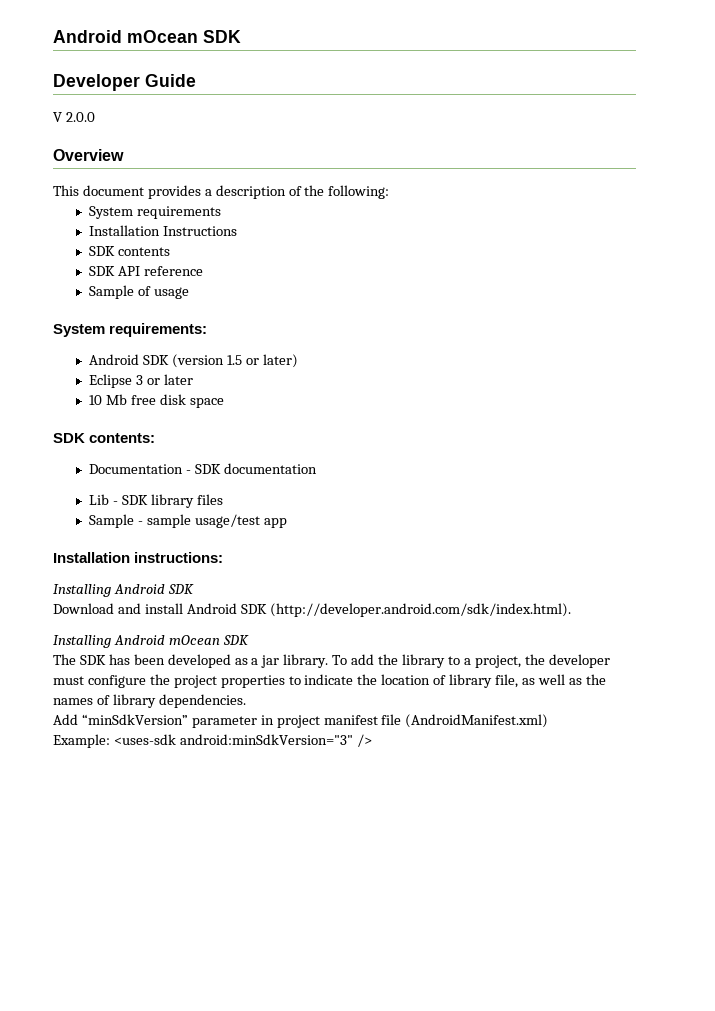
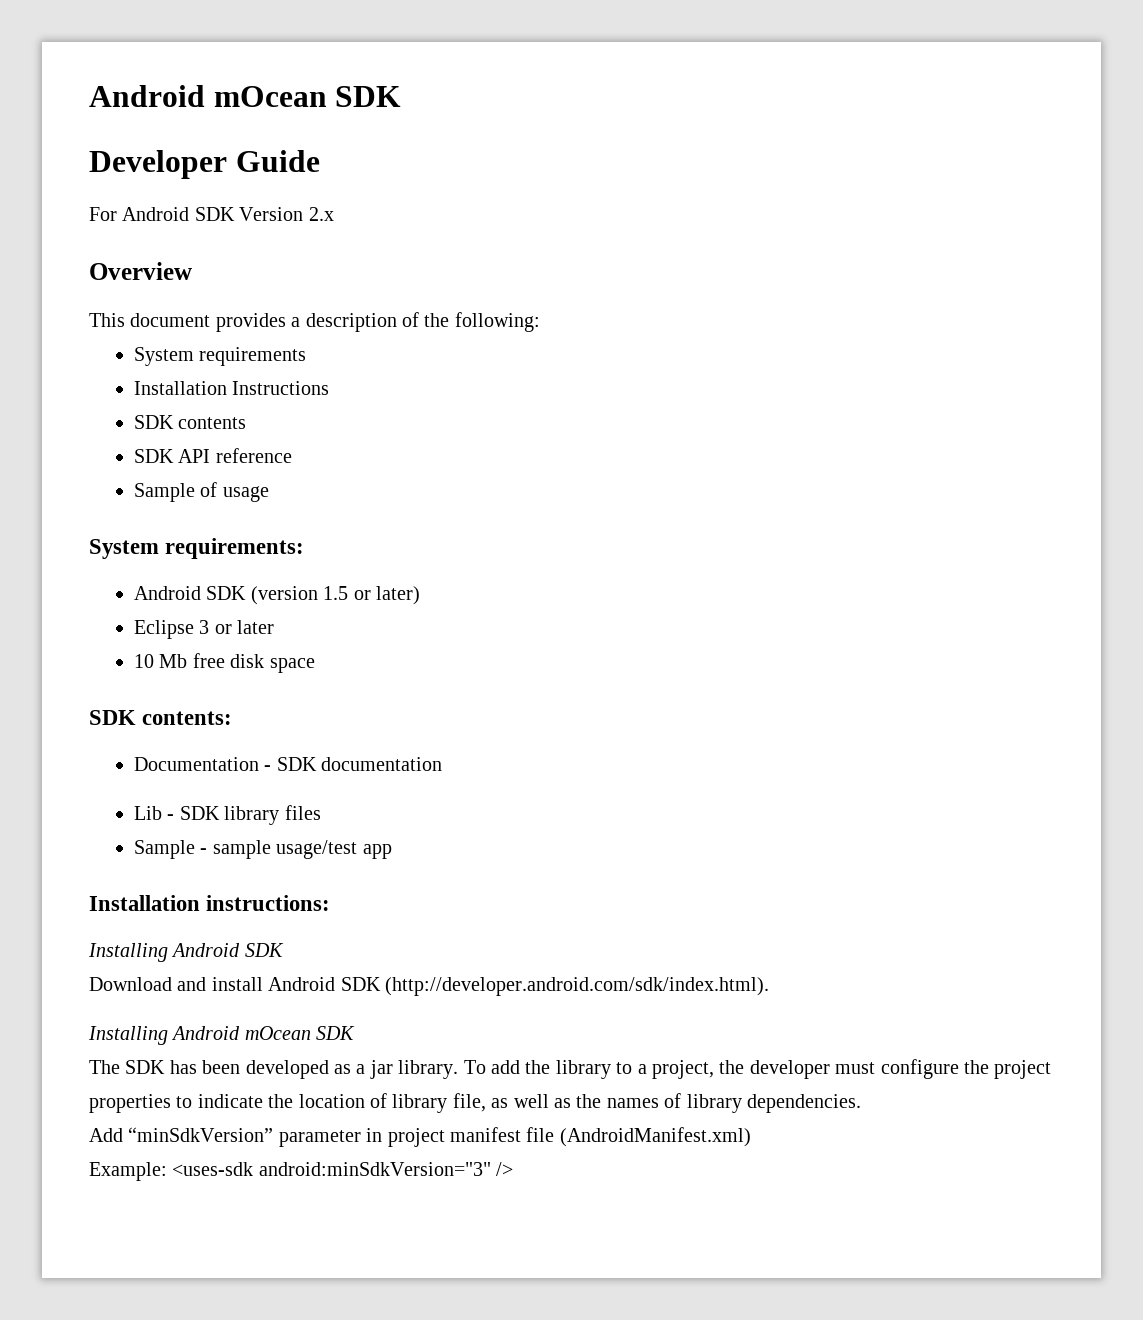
[53,112,95,122] V 2.0.0 -> [89,207,334,221] For Android SDK Version 2.x

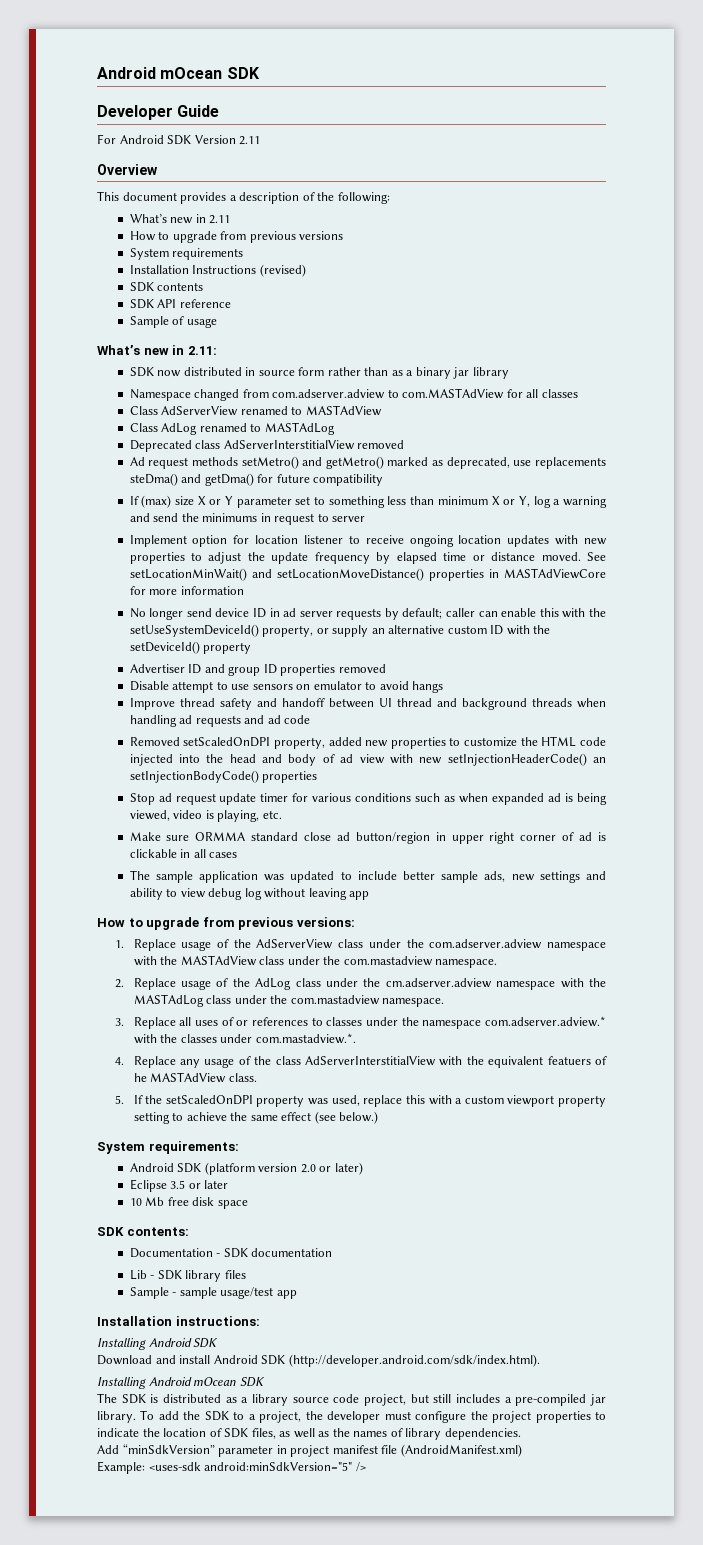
[308,207,334,221] 2.x -> [239,136,261,145] 2.11
(540, 322) none -> [129,214,231,224] [129,231,344,243] // What’s new in 2.11 // How to upgrade from previous versions
(330, 388) none -> [259,264,306,277] (revised)
(269, 494) none -> [97,345,217,355] [129,367,509,379] [129,388,578,401] [129,405,382,416] [129,422,335,435] [129,440,405,452] [129,456,607,469] [129,473,384,486] [129,495,607,508] [129,513,366,525] [129,535,607,547] [129,552,607,564] [129,568,606,581] [129,586,244,595] [129,608,607,620] [129,624,551,637] [129,641,252,654] [129,664,386,676] [129,681,444,693] [129,698,606,710] [129,715,311,727] [129,736,607,749] [129,753,606,766] [129,770,318,783] [129,793,608,805] [129,810,282,822] [129,832,607,844] [129,849,238,858] [129,870,607,883] [129,888,370,900] [97,917,355,930] [115,939,606,951] [133,955,498,968] [115,978,606,990] [133,994,445,1007] [115,1016,606,1029] [133,1033,356,1044] [115,1056,607,1068] [133,1072,257,1083] [115,1095,606,1107] [133,1111,379,1124] // What’s new in 2.11: // SDK now distributed in source form rather than as a binary jar library // Namespace changed from com.adserver.adview to com.MASTAdView for all classes // Class AdServerView renamed to MASTAdView // Class AdLog renamed to MASTAdLog // Deprecated class AdServerInterstitialView removed // Ad request methods setMetro() and getMetro() marked as deprecated, use replacements steDma() and getDma() for future compatibility // If (max) size X or Y parameter set to something less than minimum X or Y, log a warning and send the minimums in request to server // Implement option for location listener to receive ongoing location updates with new properties to adjust the update frequency by elapsed time or distance moved. See setLocationMinWait() and setLocationMoveDistance() properties in MASTAdViewCore for more information // No longer send device ID in ad server requests by default; caller can enable this with the setUseSystemDeviceId() property, or supply an alternative custom ID with the setDeviceId() property // Advertiser ID and group ID properties removed // Disable attempt to use sensors on emulator to avoid hangs // Improve thread safety and handoff between UI thread and background threads when handling ad requests and ad code // Removed setScaledOnDPI property, added new properties to customize the HTML code injected into the head and body of ad view with new setInjectionHeaderCode() an setInjectionBodyCode() properties // Stop ad request update timer for various conditions such as when expanded ad is being viewed, video is playing, etc. // Make sure ORMMA standard close ad button/region in upper right corner of ad is clickable in all cases // The sample application was updated to include better sample ads, new settings and ability to view debug log without leaving app // How to upgrade from previous versions: // 1. Replace usage of the AdServerView class under the com.adserver.adview namespace with the MASTAdView class under the com.mastadview namespace. // 2. Replace usage of the AdLog class under the cm.adserver.adview namespace with the MASTAdLog class under the com.mastadview namespace. // 3. Replace all uses of or references to classes under the namespace com.adserver.adview.* with the classes under com.mastadview.*. // 4. Replace any usage of the class AdServerInterstitialView with the equivalent featuers of he MASTAdView class. // 5. If the setScaledOnDPI property was used, replace this with a custom viewport property setting to achieve the same effect (see below.)
[250,586,349,605] (version 1.5 -> [204,1162,316,1175] (platform version 2.0
[199,620,210,634] 3 -> [170,1180,186,1189] 3.5
[169,1060,366,1079] has been developed as a -> [150,1394,587,1406] is distributed as a library source code project, but still includes a pre-compiled
[555,1060,611,1079] library -> [204,1411,229,1421] SDK
[392,1093,486,1113] library file, -> [224,1428,276,1439] SDK files,
[258,1162,491,1176] android:minSdkVersion="3" -> [204,1462,353,1471] android:minSdkVersion="5"

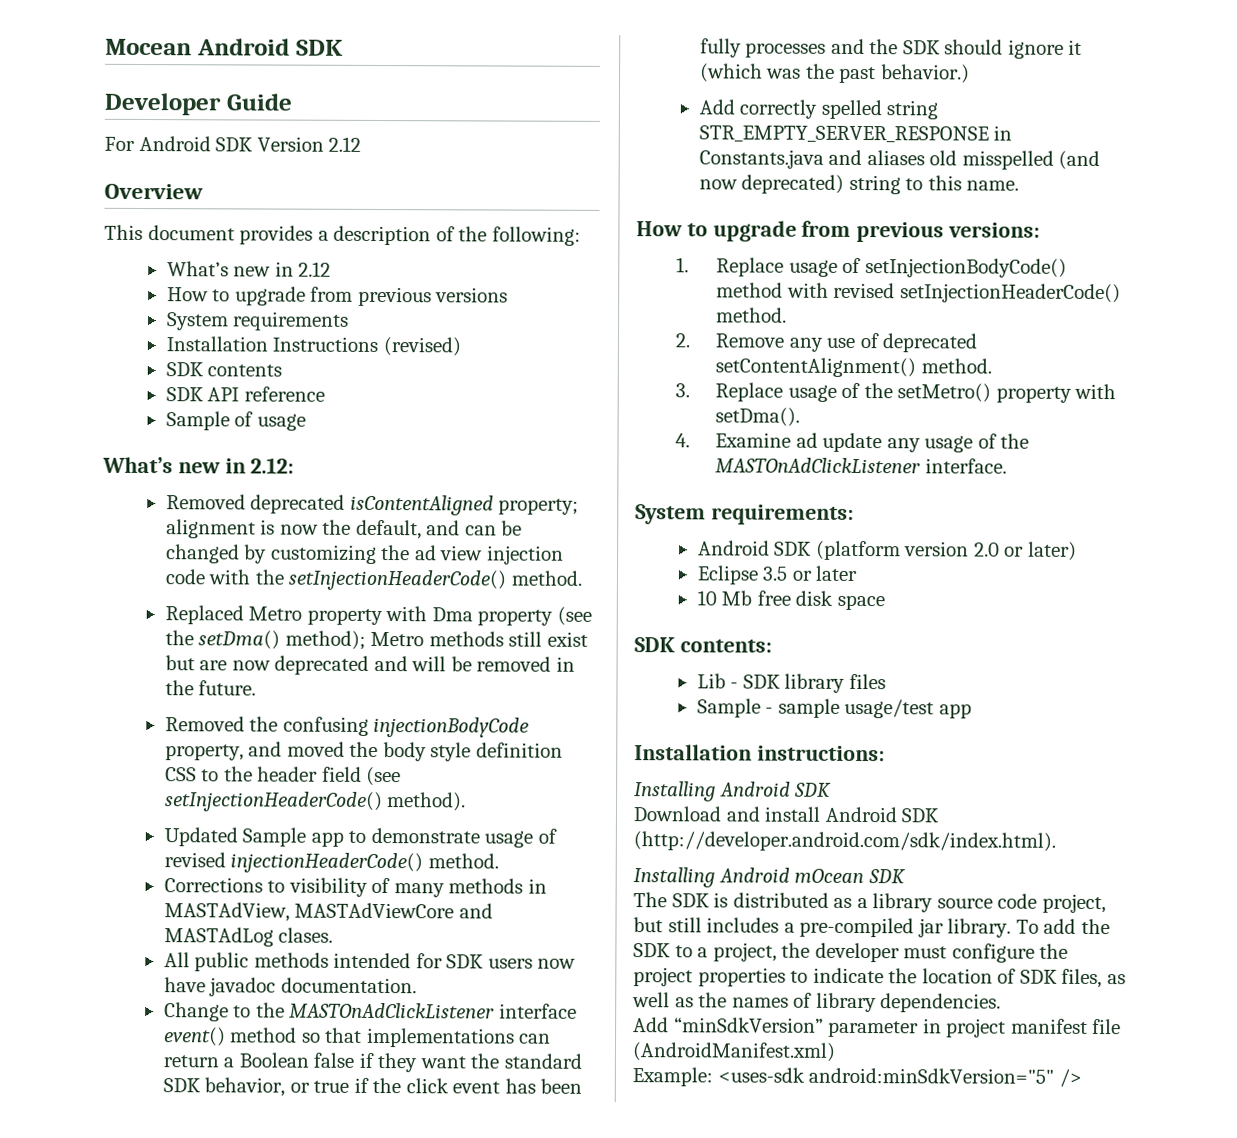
[97,67,223,79] Android mOcean -> [105,38,290,56] Mocean Android
[239,136,261,145] 2.11 -> [328,136,362,152] 2.12
[209,215,231,224] 2.11 -> [298,261,332,277] 2.12
[187,346,217,355] [129,367,509,379] [129,388,578,401] [129,405,382,416] [129,422,335,435] [129,440,405,452] [129,456,607,469] [129,473,384,486] [129,495,607,508] [129,513,366,525] [129,535,607,547] [129,552,607,564] [129,568,606,581] [129,586,244,595] [129,608,607,620] [129,624,551,637] [129,641,252,654] [129,664,386,676] [129,681,444,693] [129,698,606,710] [129,715,311,727] [129,736,607,749] [129,753,606,766] [129,770,318,783] [129,793,608,805] [129,810,282,822] [129,832,607,844] [129,849,238,858] [129,870,607,883] [129,888,370,900] 2.11: // SDK now distributed in source form rather than as a binary jar library // Namespace changed from com.adserver.adview to com.MASTAdView for all classes // Class AdServerView renamed to MASTAdView // Class AdLog renamed to MASTAdLog // Deprecated class AdServerInterstitialView removed // Ad request methods setMetro() and getMetro() marked as deprecated, use replacements steDma() and getDma() for future compatibility // If (max) size X or Y parameter set to something less than minimum X or Y, log a warning and send the minimums in request to server // Implement option for location listener to receive ongoing location updates with new properties to adjust the update frequency by elapsed time or distance moved. See setLocationMinWait() and setLocationMoveDistance() properties in MASTAdViewCore for more information // No longer send device ID in ad server requests by default; caller can enable this with the setUseSystemDeviceId() property, or supply an alternative custom ID with the setDeviceId() property // Advertiser ID and group ID properties removed // Disable attempt to use sensors on emulator to avoid hangs // Improve thread safety and handoff between UI thread and background threads when handling ad requests and ad code // Removed setScaledOnDPI property, added new properties to customize the HTML code injected into the head and body of ad view with new setInjectionHeaderCode() an setInjectionBodyCode() properties // Stop ad request update timer for various conditions such as when expanded ad is being viewed, video is playing, etc. // Make sure ORMMA standard close ad button/region in upper right corner of ad is clickable in all cases // The sample application was updated to include better sample ads, new settings and ability to view debug log without leaving app -> [250,457,295,474] [165,494,580,516] [165,519,523,540] [165,544,564,565] [164,569,582,591] [164,605,592,626] [164,630,588,650] [164,655,575,675] [164,680,257,696] [164,716,530,738] [164,741,563,762] [164,766,402,787] [163,791,467,813] [163,827,557,848] [163,852,499,874] [163,877,547,898] [163,902,493,922] [163,927,334,947] [163,952,577,972] [163,977,417,997] [163,1002,577,1022] [162,1027,552,1048] [162,1052,582,1073] [162,1077,583,1097] [699,38,1083,59] [699,63,970,84] [698,99,939,120] [698,125,1013,143] [698,149,1101,171] [698,174,1020,195] 2.12: // Removed deprecated isContentAligned property; alignment is now the default, and can be changed by customizing the ad view injection code with the setInjectionHeaderCode() method. // Replaced Metro property with Dma property (see the setDma() method); Metro methods still exist but are now deprecated and will be removed in the future. // Removed the confusing injectionBodyCode property, and moved the body style definition CSS to the header field (see setInjectionHeaderCode() method). // Updated Sample app to demonstrate usage of revised injectionHeaderCode() method. // Corrections to visibility of many methods in MASTAdView, MASTAdViewCore and MASTAdLog clases. // All public methods intended for SDK users now have javadoc documentation. // Change to the MASTOnAdClickListener interface event() method so that implementations can return a Boolean false if they want the standard SDK behavior, or true if the click event has been fully processes and the SDK should ignore it (which was the past behavior.) // Add correctly spelled string STR_EMPTY_SERVER_RESPONSE in Constants.java and aliases old misspelled (and now deprecated) string to this name.
[233,939,606,951] [133,955,498,968] [115,978,606,990] [133,994,445,1007] [115,1016,606,1029] [133,1033,356,1044] [115,1056,607,1068] [133,1072,257,1083] [115,1095,606,1107] [133,1111,379,1124] the AdServerView class under the com.adserver.adview namespace with the MASTAdView class under the com.mastadview namespace. // 2. Replace usage of the AdLog class under the cm.adserver.adview namespace with the MASTAdLog class under the com.mastadview namespace. // 3. Replace all uses of or references to classes under the namespace com.adserver.adview.* with the classes under com.mastadview.*. // 4. Replace any usage of the class AdServerInterstitialView with the equivalent featuers of he MASTAdView class. // 5. If the setScaledOnDPI property was used, replace this with a custom viewport property setting to achieve the same effect (see below.) -> [864,258,1067,278] [716,282,1121,304] [716,307,788,323] [675,333,978,353] [715,357,992,378] [675,382,1117,403] [715,407,801,427] [675,432,1030,453] [715,457,1007,474] setInjectionBodyCode() method with revised setInjectionHeaderCode() method. // 2. Remove any use of deprecated setContentAlignment() method. // 3. Replace usage of the setMetro() property with setDma(). // 4. Examine ad update any usage of the MASTOnAdClickListener interface.
[129,1248,333,1258] // Documentation - SDK documentation -> (772, 646) none

